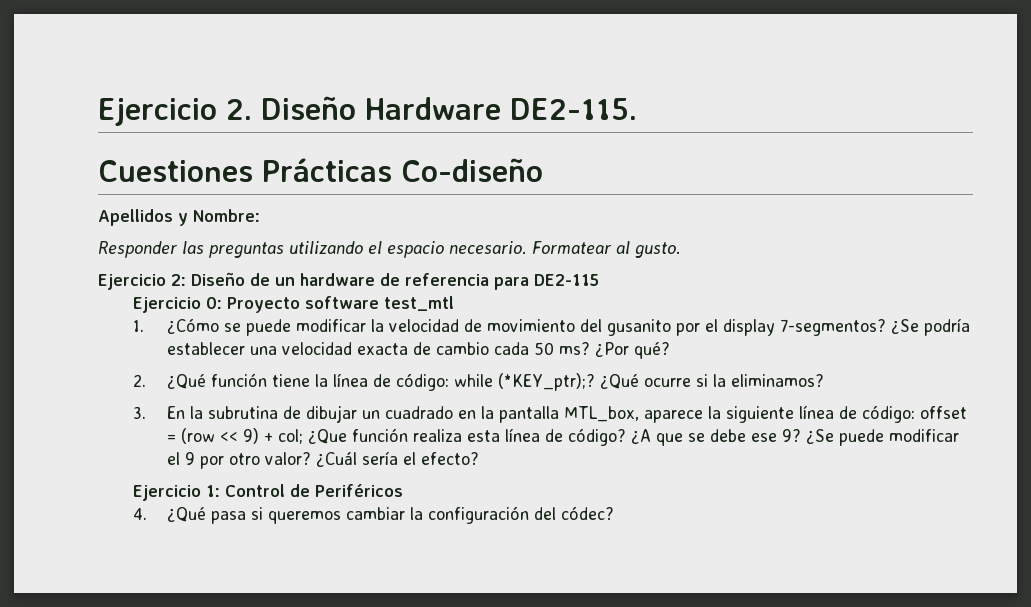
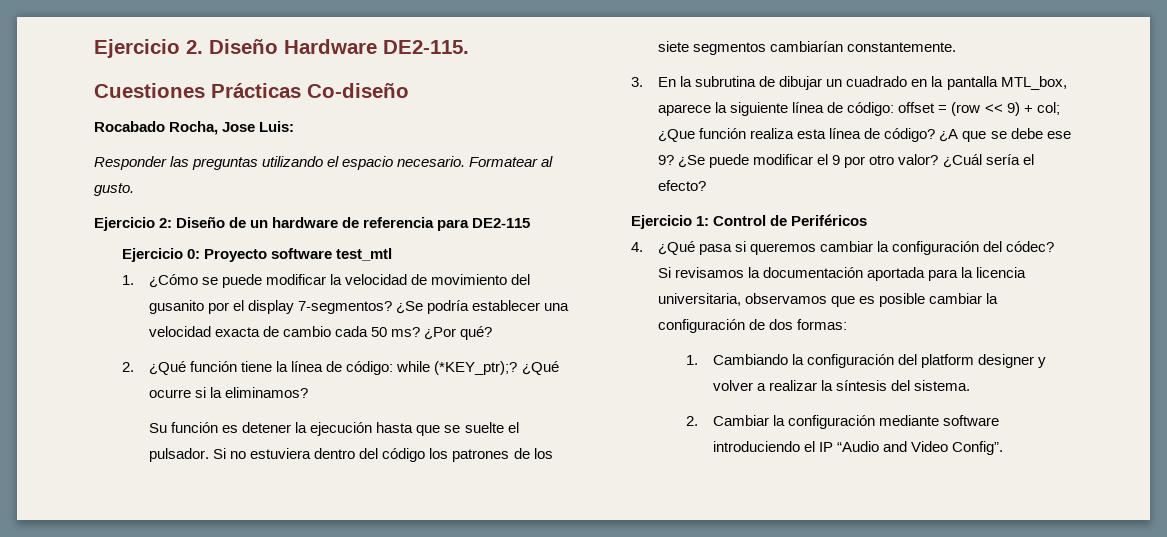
[98,209,260,226] Apellidos y Nombre: -> [94,121,295,135] Rocabado Rocha, Jose Luis:
(825, 380) none -> [149,422,519,436] [149,448,553,462] [658,41,957,55] // Su función es detener la ejecución hasta que se suelte el pulsador. Si no estuviera dentro del código los patrones de los siete segmentos cambiarían constantemente.
(615, 513) none -> [658,267,1027,281] [658,293,999,307] [658,319,848,333] [685,354,1047,368] [713,380,971,391] [685,415,1000,429] [713,441,1004,455] // Si revisamos la documentación aportada para la licencia universitaria, observamos que es posible cambiar la configuración de dos formas: // 1. Cambiando la configuración del platform designer y volver a realizar la síntesis del sistema. // 2. Cambiar la configuración mediante software introduciendo el IP “Audio and Video Config”.

